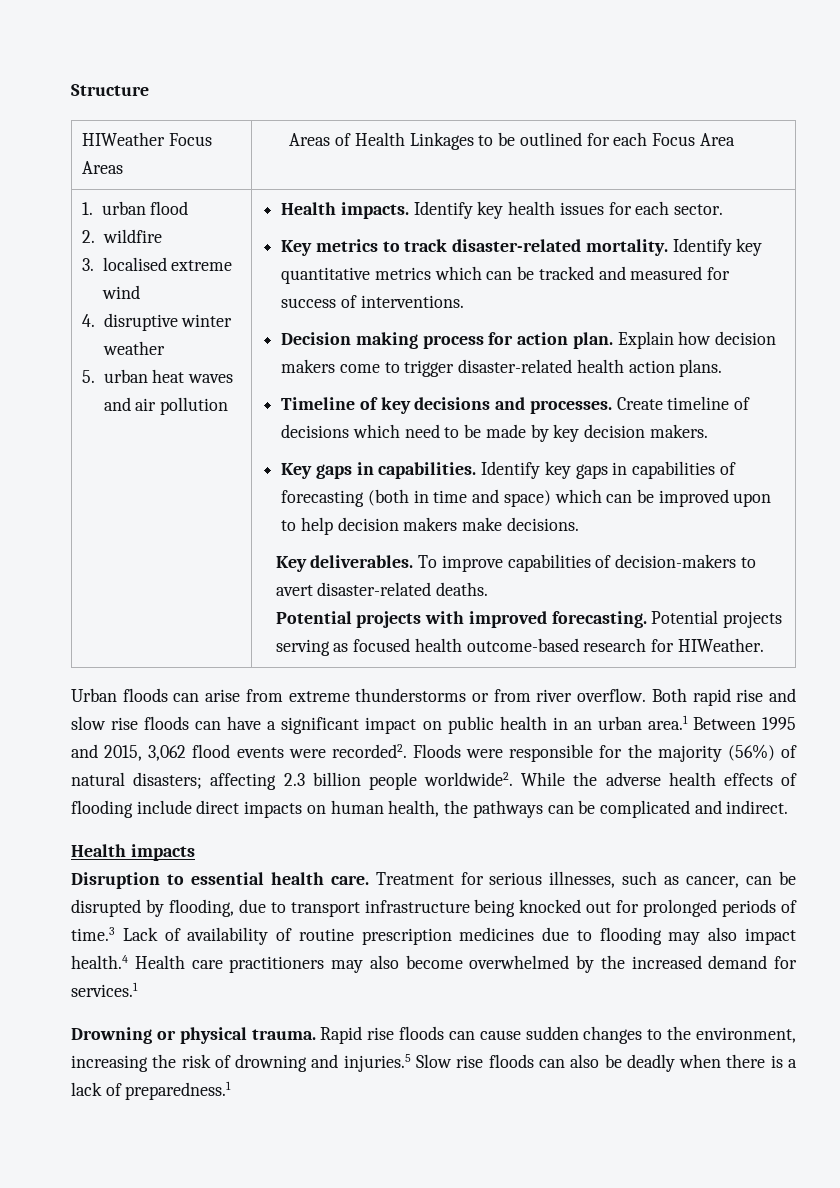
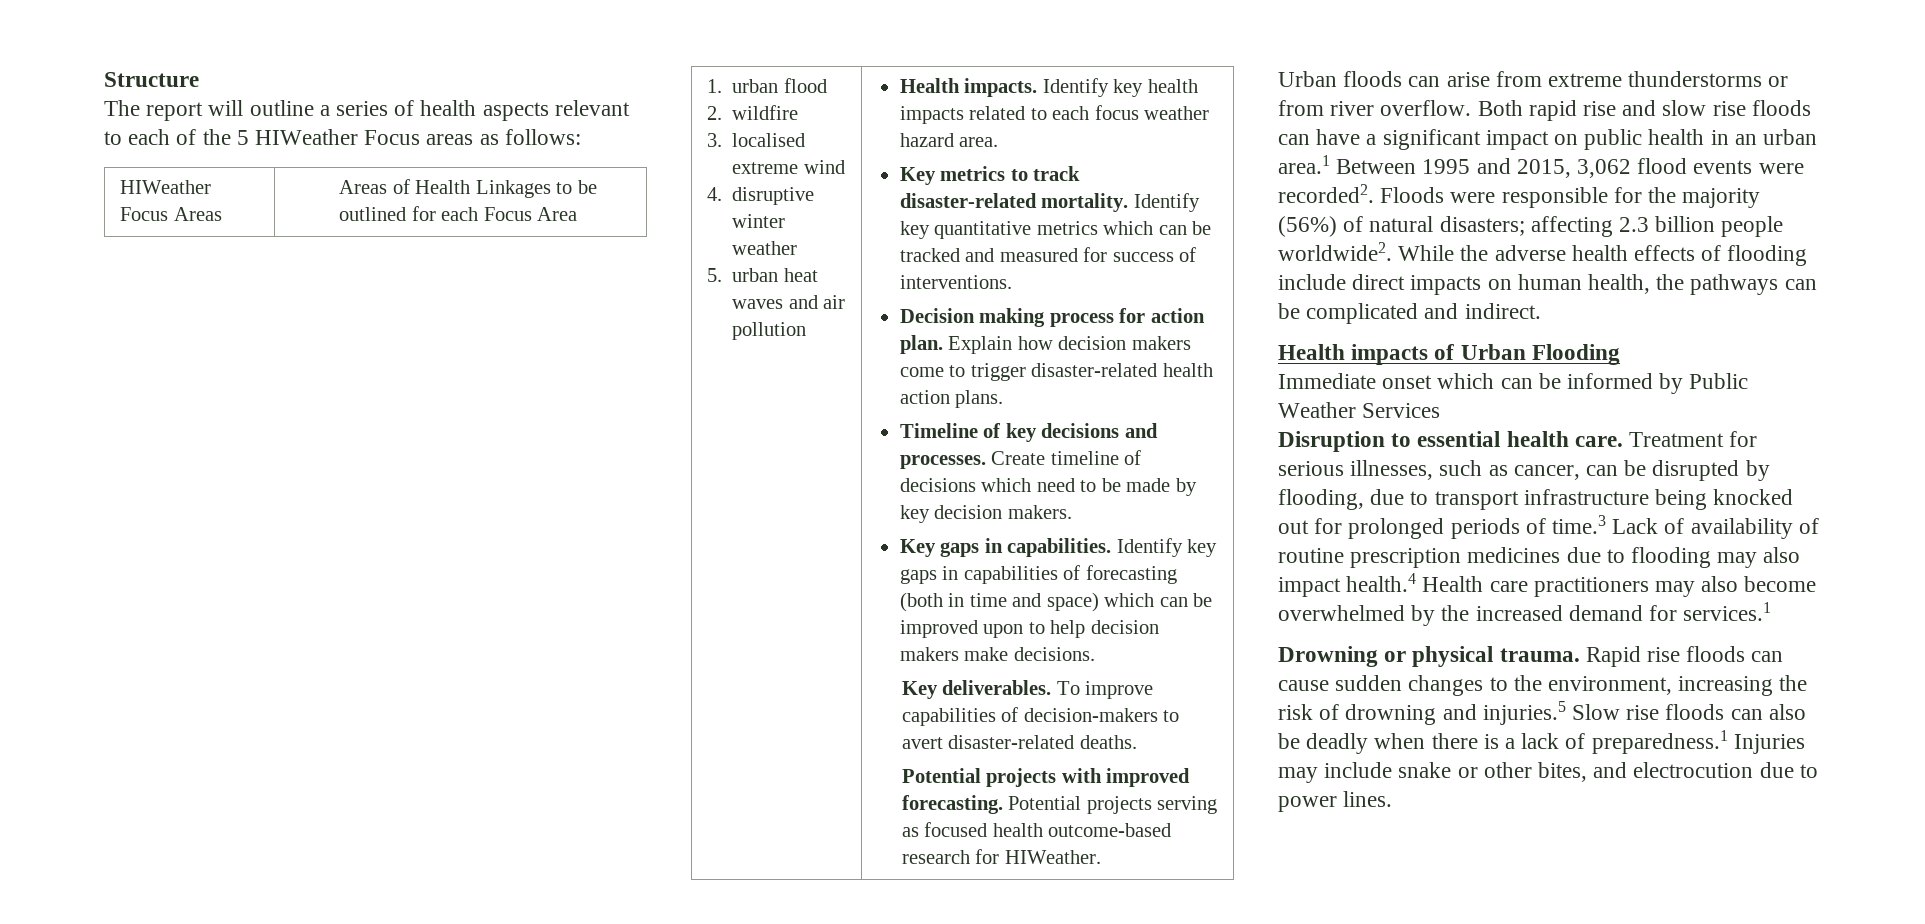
(149, 90) none -> [104,100,630,121] [104,129,581,145] // The report will outline a series of health aspects relevant to each of the 5 HIWeather Focus areas as follows:
[559,201,723,215] issues for each sector. -> [899,105,1210,124] [899,133,999,147] impacts related to each focus weather hazard area.
(195, 852) none -> [1434,344,1620,365] [1278,373,1749,394] [1278,402,1441,418] of Urban Flooding // Immediate onset which can be informed by Public Weather Services
(232, 1090) none -> [1733,734,1805,754] [1278,762,1818,783] [1278,791,1393,812] Injuries may include snake or other bites, and electrocution due to power lines.

